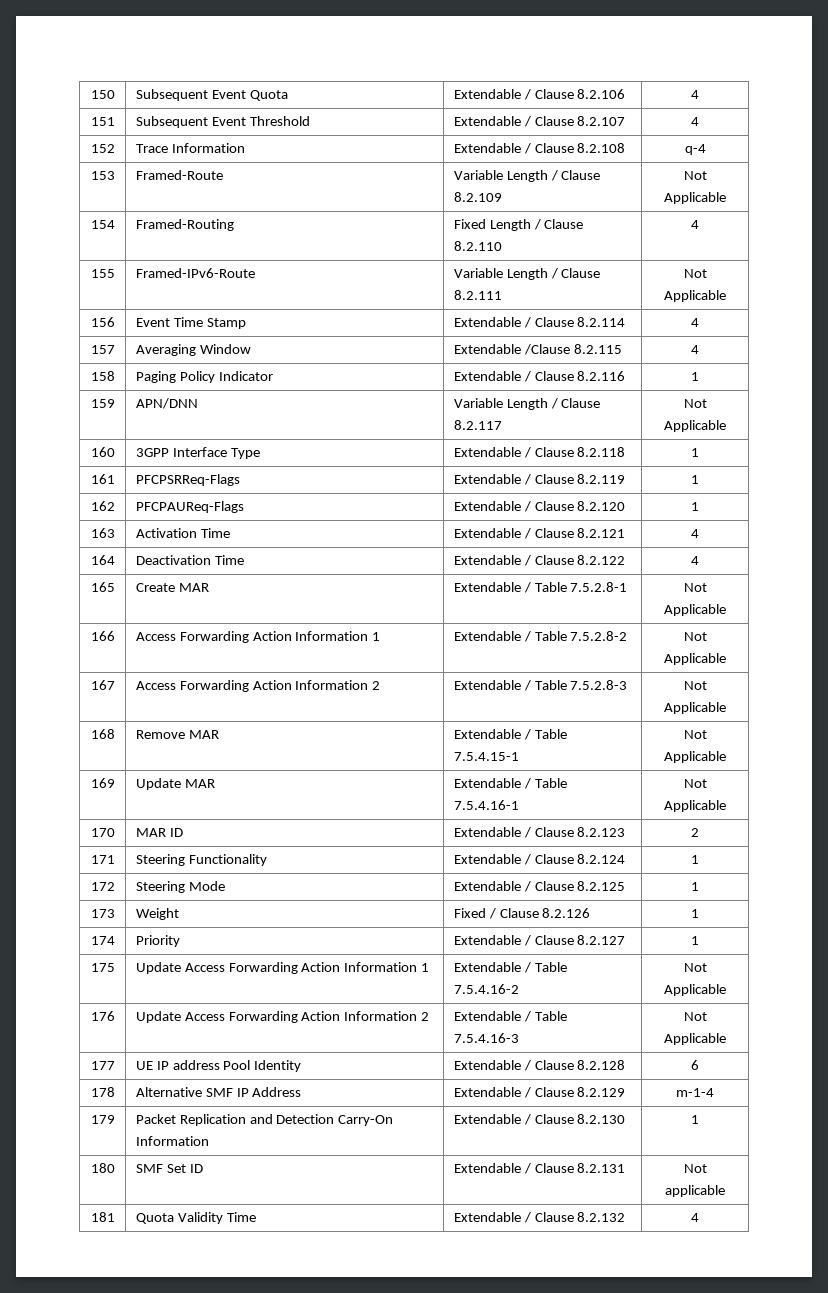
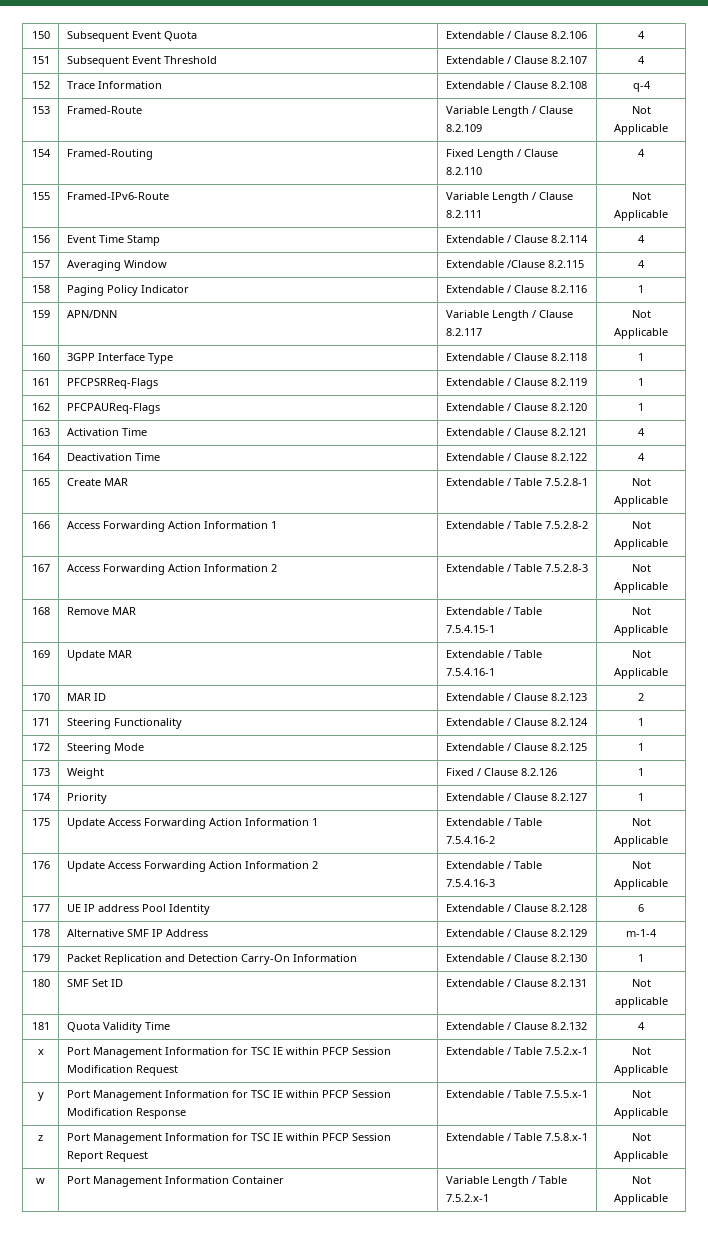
(699, 1217) none -> [37,1049,44,1055] [66,1047,391,1058] [66,1065,178,1076] [445,1047,588,1055] [631,1047,651,1055] [614,1065,668,1076] [37,1092,44,1101] [66,1090,391,1101] [66,1108,186,1119] [445,1090,588,1098] [631,1090,651,1098] [614,1108,668,1119] [38,1135,43,1141] [66,1133,391,1144] [66,1151,148,1162] [445,1133,588,1141] [631,1133,651,1141] [614,1151,668,1162] [36,1178,45,1184] [66,1176,284,1187] [445,1176,567,1187] [445,1194,489,1202] [631,1176,651,1184] [614,1194,668,1205] // x | Port Management Information for TSC IE within PFCP Session Modification Request | Extendable / Table 7.5.2.x-1 | Not Applicable // y | Port Management Information for TSC IE within PFCP Session Modification Response | Extendable / Table 7.5.5.x-1 | Not Applicable // z | Port Management Information for TSC IE within PFCP Session Report Request | Extendable / Table 7.5.8.x-1 | Not Applicable // w | Port Management Information Container | Variable Length / Table 7.5.2.x-1 | Not Applicable

